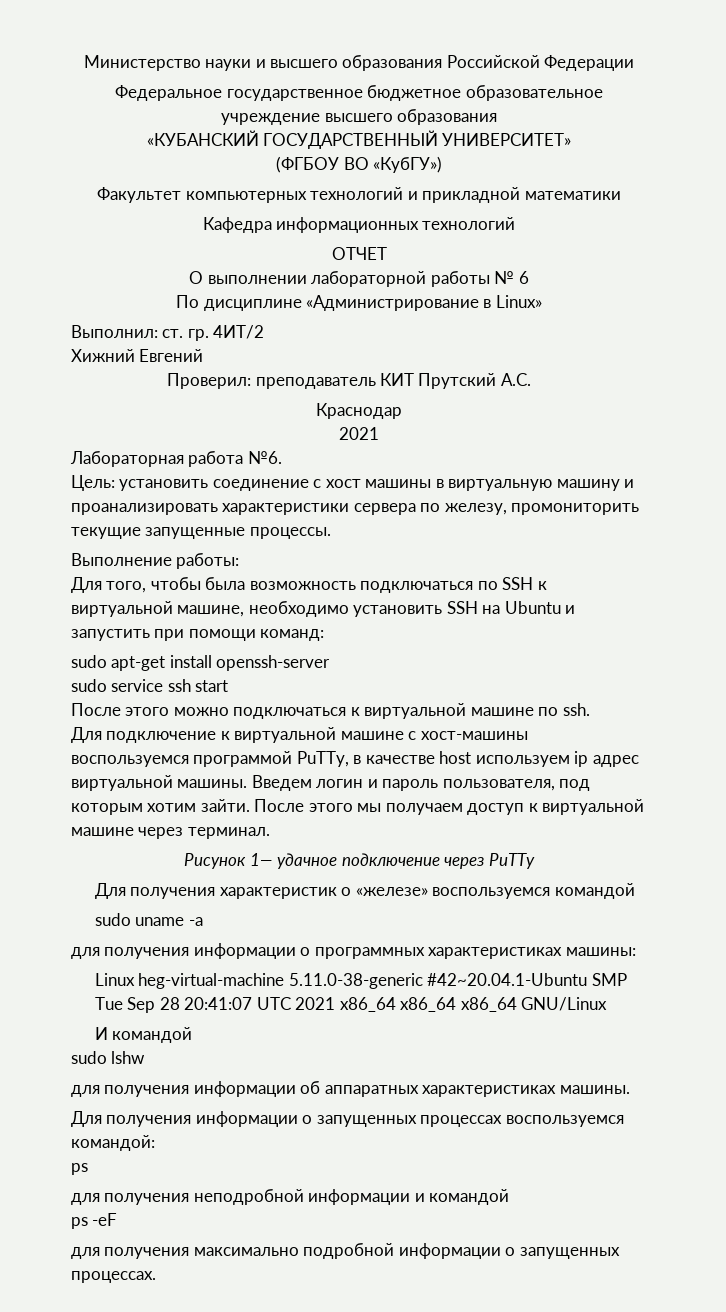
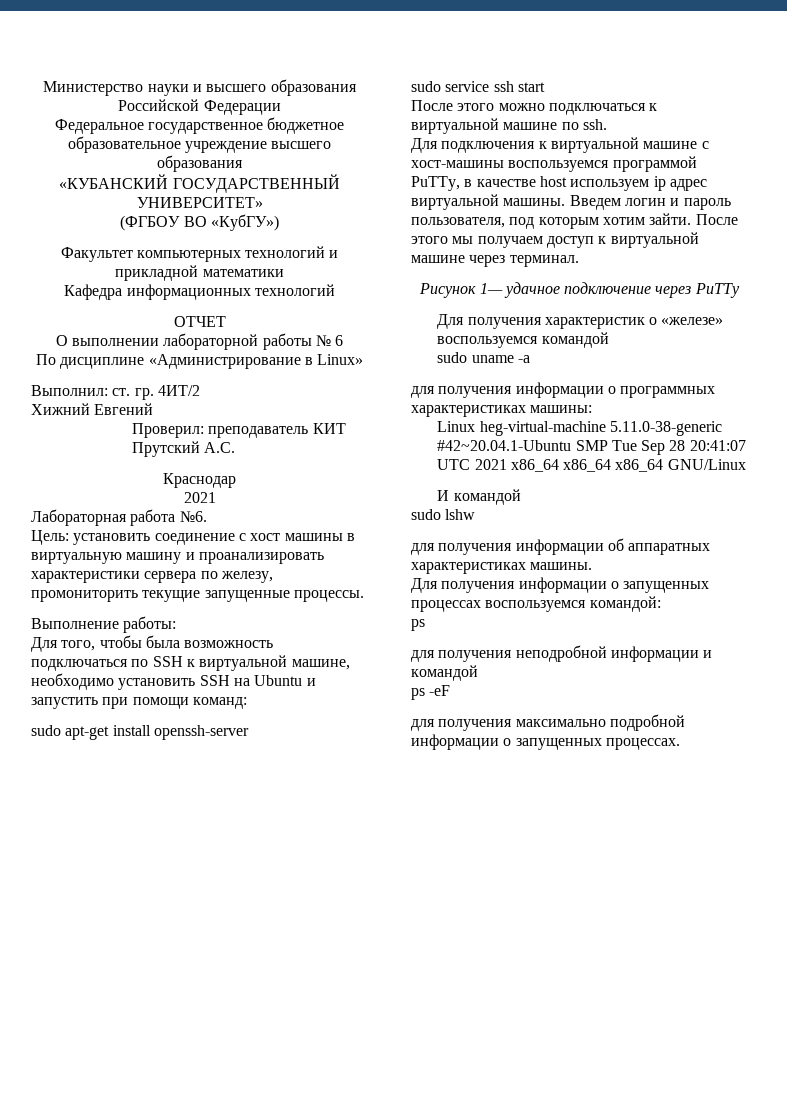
[106,731,217,743] подключение -> [441,141,536,153] подключения

